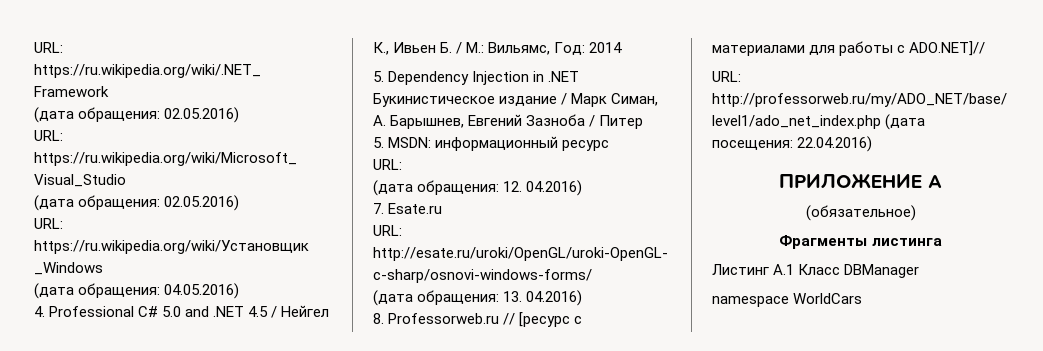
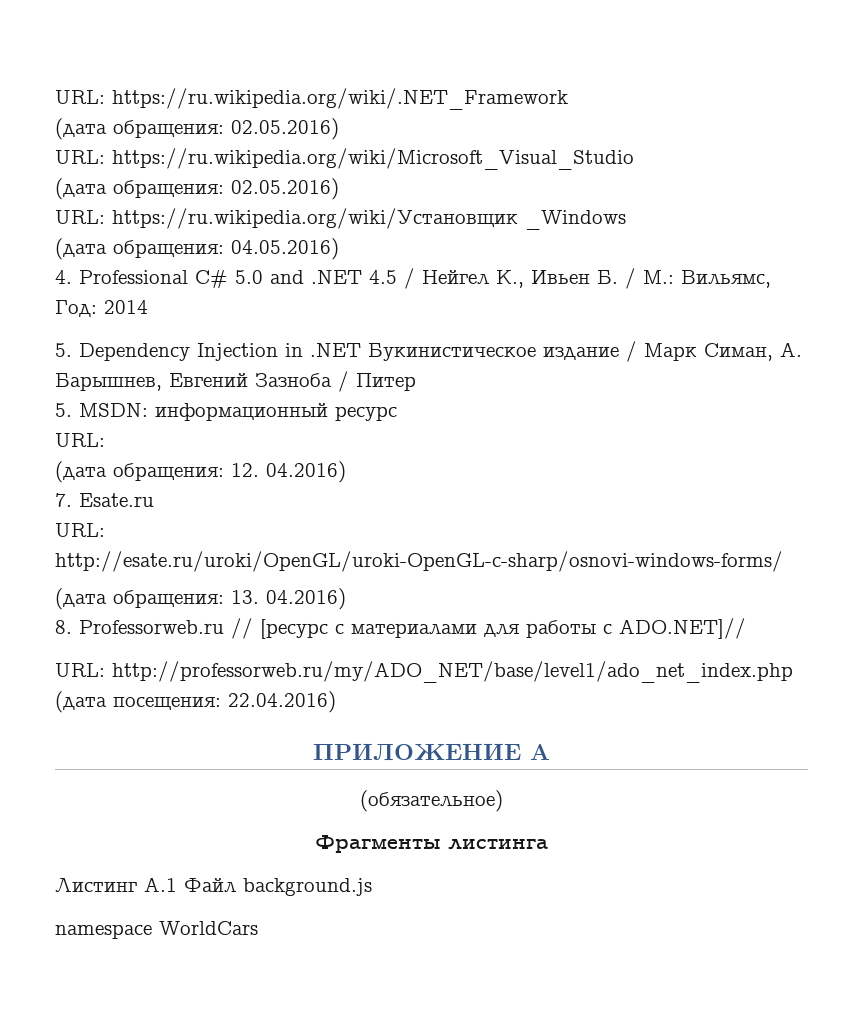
[798,264,920,278] Класс DBManager -> [184,878,372,896] Файл background.js

